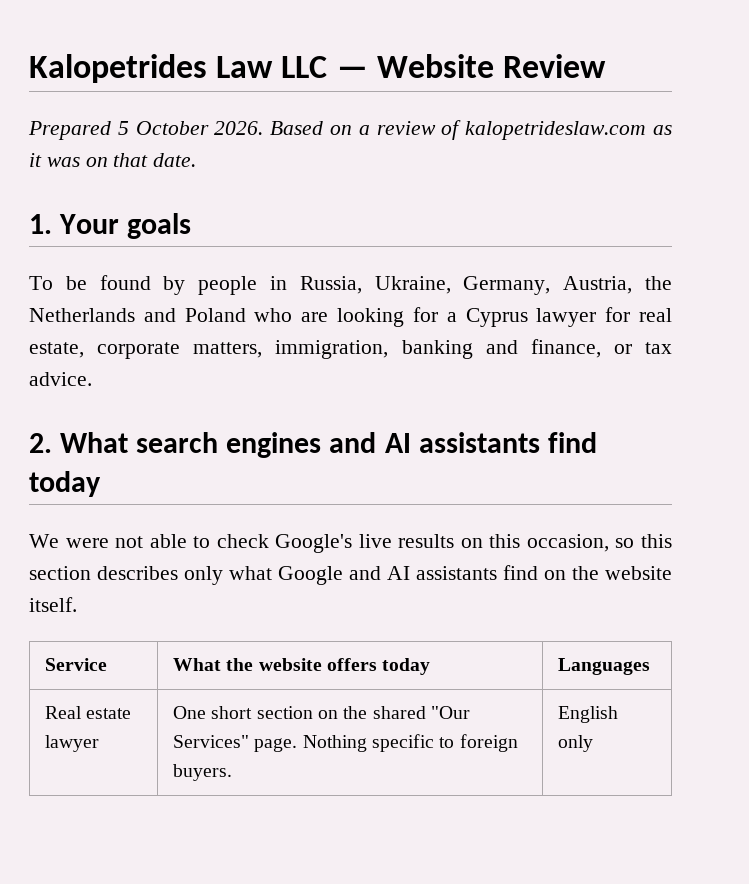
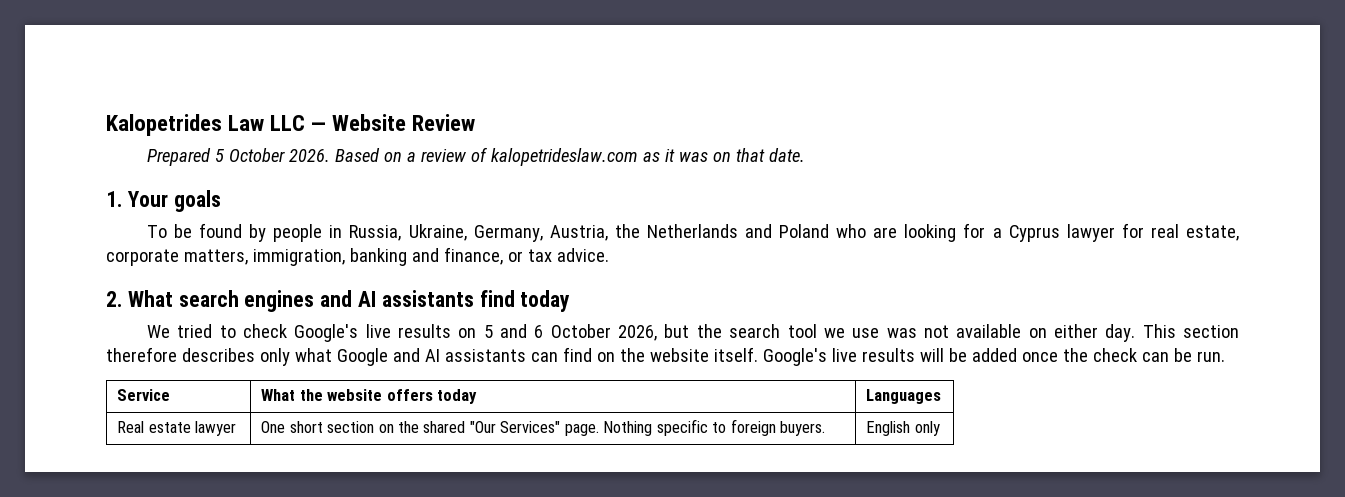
[65,534,187,548] were not able -> [177,324,213,338] tried
[489,534,672,552] [29,566,91,580] this occasion, so this section -> [483,324,1240,342] [106,347,177,362] 5 and 6 October 2026, but the search tool we use was not available on either day. This section therefore
(497, 573) none -> [530,352,558,362] can
(77, 604) none -> [762,348,1225,366] Google's live results will be added once the check can be run.

